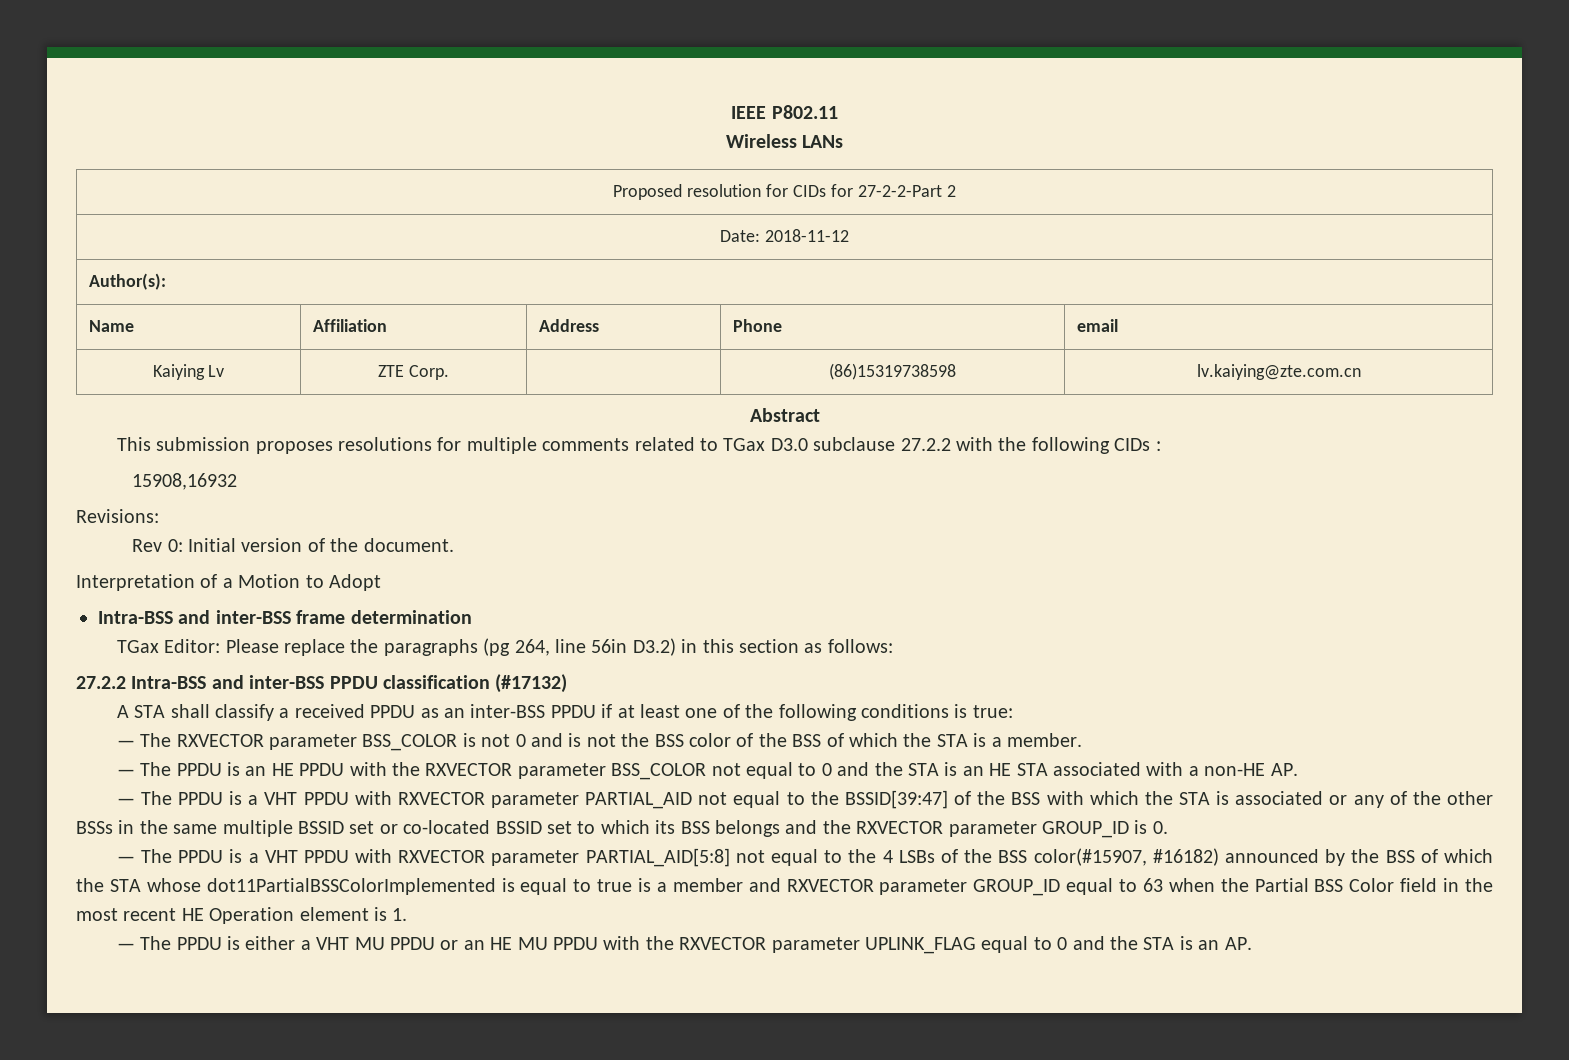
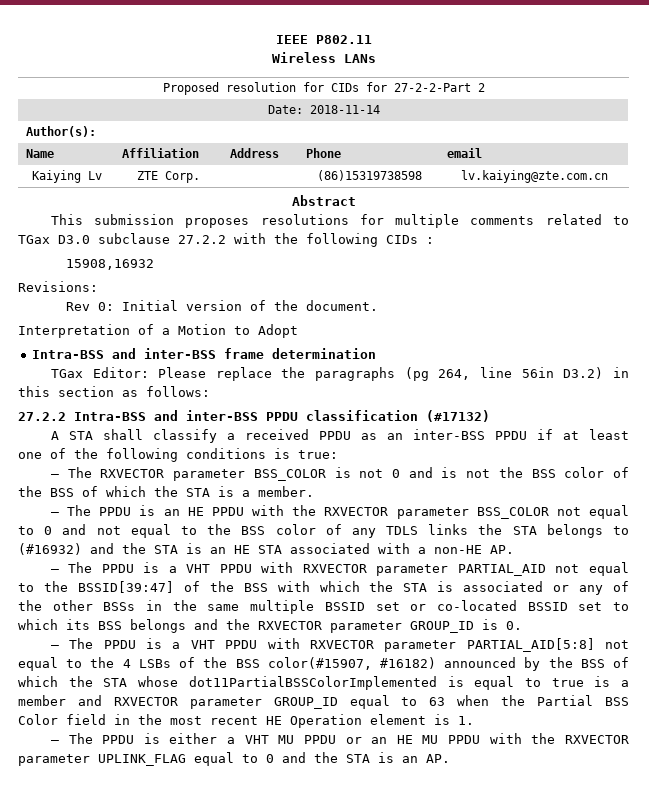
[764,229,849,242] 2018-11-12 -> [309,105,380,114] 2018-11-14
(870, 769) none -> [96,524,629,538] [18,543,114,555] not equal to the BSS color of any TDLS links the STA belongs to (#16932) and

